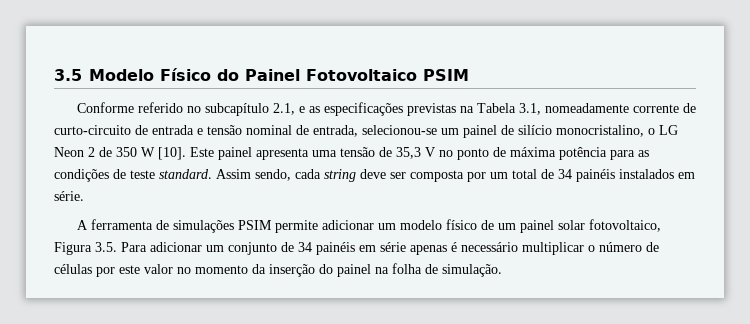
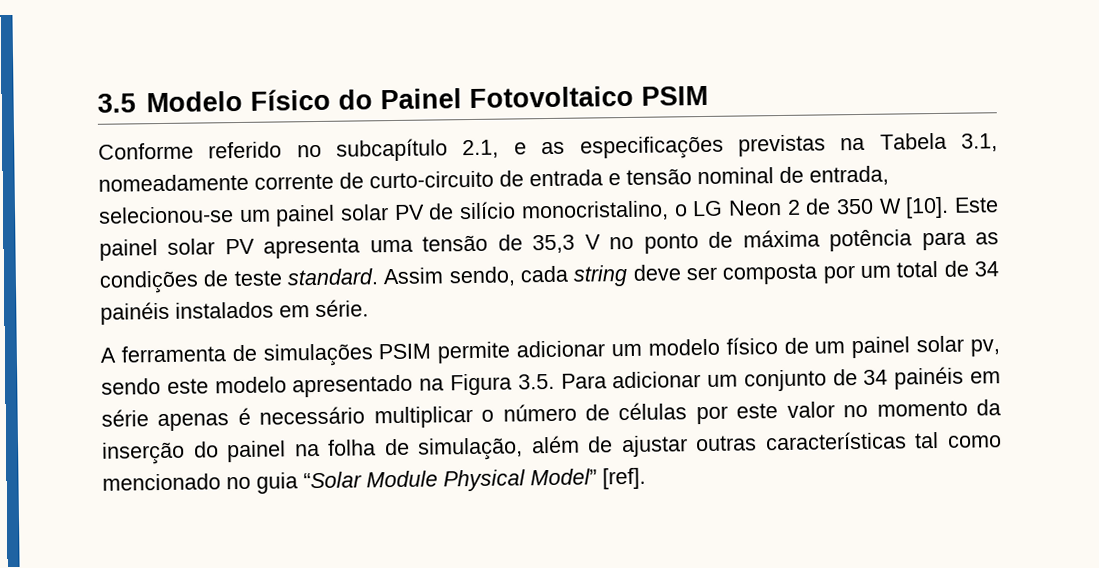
(497, 131) none -> [340,204,425,221] solar PV
(252, 153) none -> [167,238,255,255] solar PV
[588,219,661,232] fotovoltaico, -> [970,339,1001,357] [101,374,445,398] pv, sendo este modelo apresentado na
[442,264,502,277] simulação. -> [417,431,1003,461] [102,467,646,494] simulação, além de ajustar outras características tal como mencionado no guia “Solar Module Physical Model” [ref].

